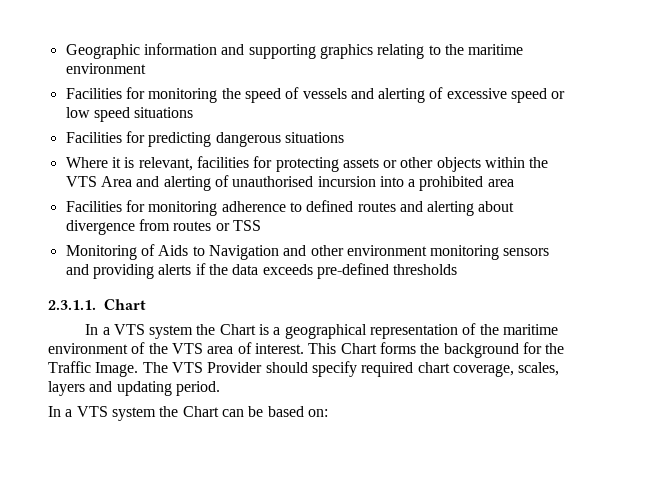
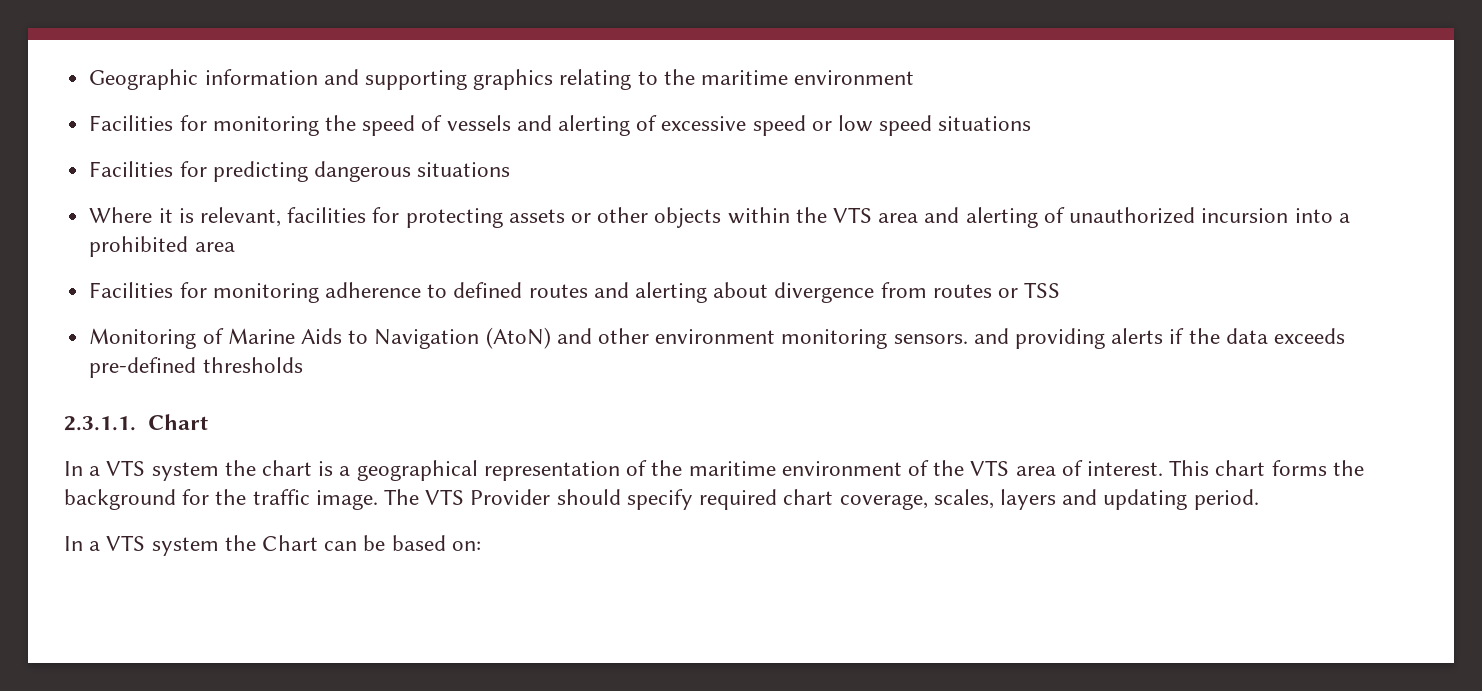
[100,175,314,191] Area and alerting of unauthorised -> [878,207,1196,228] area and alerting of unauthorized
(155, 250) none -> [227,328,295,344] Marine
(279, 252) none -> [485,327,551,349] (AtoN)
[503,248,550,256] sensors -> [893,334,968,344] sensors.
[219,324,256,335] Chart -> [262,460,313,476] chart
[340,343,377,354] Chart -> [1215,460,1266,476] chart
[48,361,139,377] Traffic Image. -> [252,489,378,510] traffic image.

